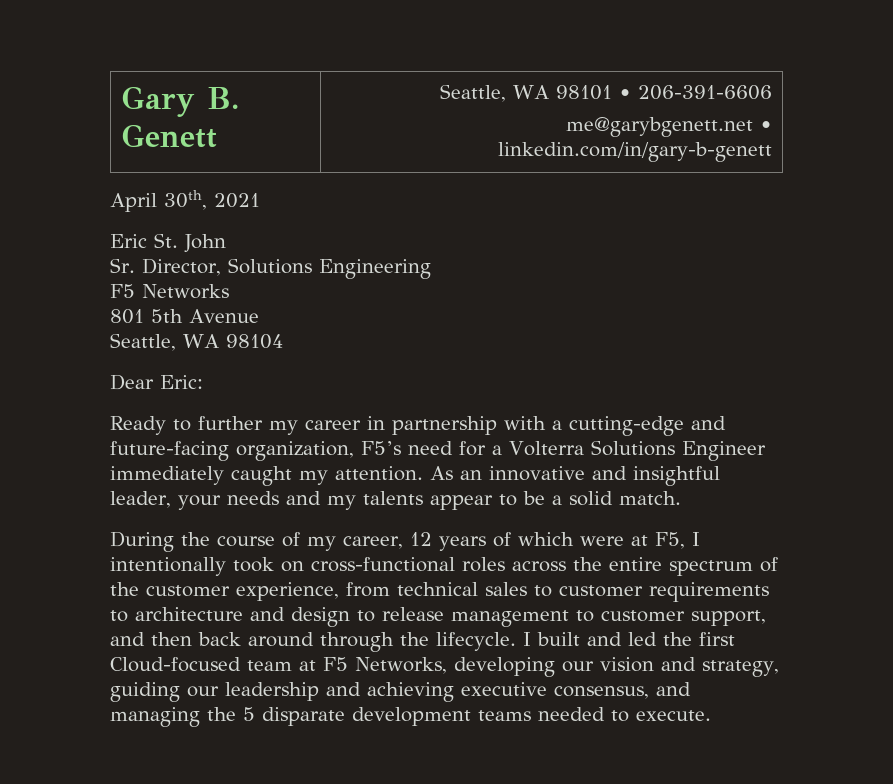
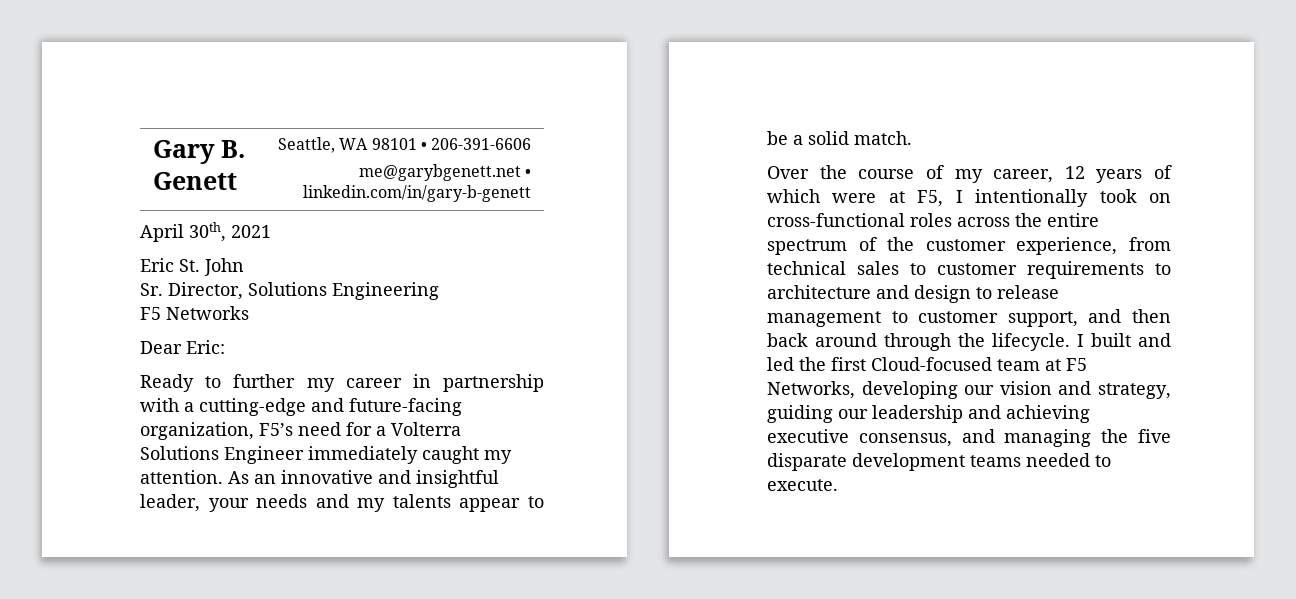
[110,309,259,324] [110,333,283,351] // 801 5th Avenue // Seattle, WA 98104 -> (249, 313) none
[110,531,174,552] During -> [767,166,809,179] Over
[243,707,255,721] 5 -> [1138,429,1171,443] five

